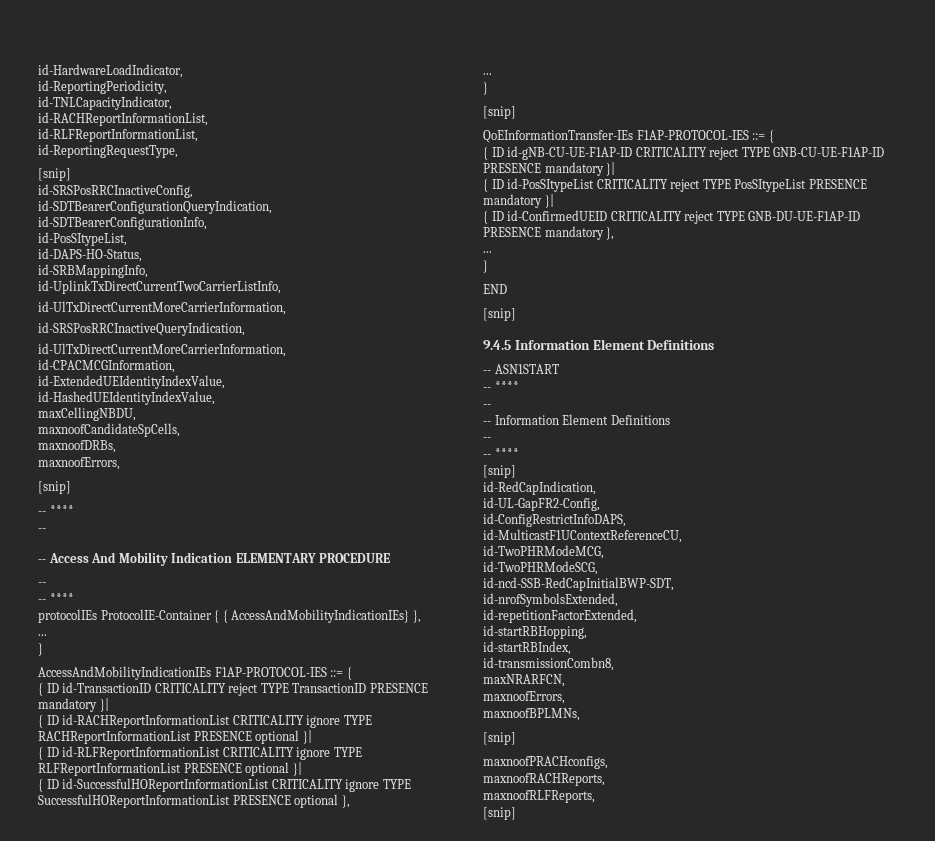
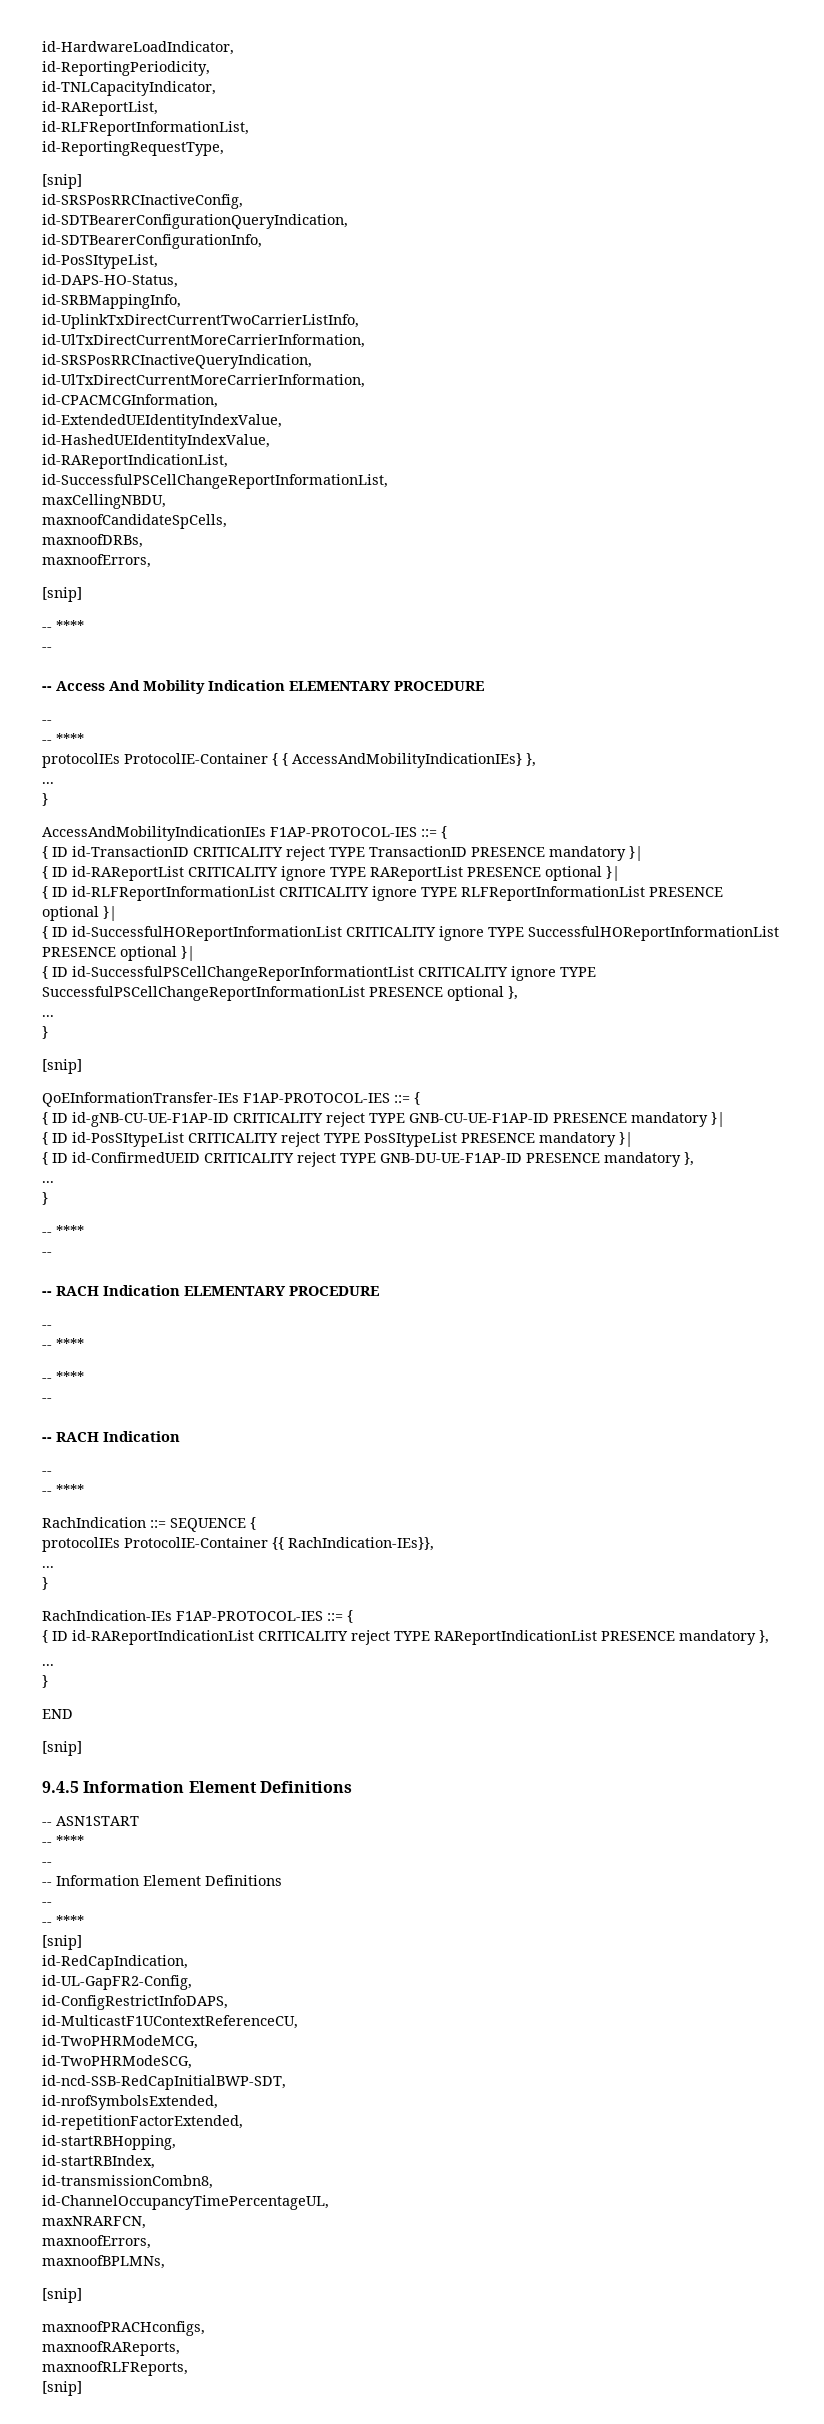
[38,112,208,126] id-RACHReportInformationList, -> [42,101,158,116] id-RAReportList,
(215, 398) none -> [42,454,228,469] [42,474,388,489] // id-RAReportIndicationList, // id-SuccessfulPSCellChangeReportInformationList,
[62,714,372,728] [38,731,191,744] id-RACHReportInformationList CRITICALITY ignore TYPE RACHReportInformationList -> [72,866,463,881] id-RAReportList CRITICALITY ignore TYPE RAReportList
(339, 801) none -> [181,946,195,961] [42,966,596,981] [42,986,504,1001] }| // { ID id-SuccessfulPSCellChangeReporInformationtList CRITICALITY ignore TYPE SuccessfulPSCellChangeReportInformationList PRESENCE optional
(488, 266) none -> [42,1225,84,1236] [42,1252,52,1256] [42,1285,379,1296] [42,1325,52,1329] [42,1338,84,1349] [42,1371,84,1382] [42,1398,52,1402] [42,1431,180,1442] [42,1471,52,1475] [42,1484,84,1495] [42,1517,256,1532] [42,1537,434,1552] [42,1566,54,1568] [42,1577,48,1590] [42,1610,353,1623] [42,1630,769,1645] [42,1664,54,1666] [42,1675,48,1688] // -- **** // -- // -- RACH Indication ELEMENTARY PROCEDURE // -- // -- **** // -- **** // -- // -- RACH Indication // -- // -- **** // RachIndication ::= SEQUENCE { // protocolIEs ProtocolIE-Container {{ RachIndication-IEs}}, // ... // } // RachIndication-IEs F1AP-PROTOCOL-IES ::= { // { ID id-RAReportIndicationList CRITICALITY reject TYPE RAReportIndicationList PRESENCE mandatory }, // ... // }
(614, 664) none -> [42,2195,329,2210] // id-ChannelOccupancyTimePercentageUL,
[483,773,605,786] maxnoofRACHReports, -> [42,2341,180,2356] maxnoofRAReports,

